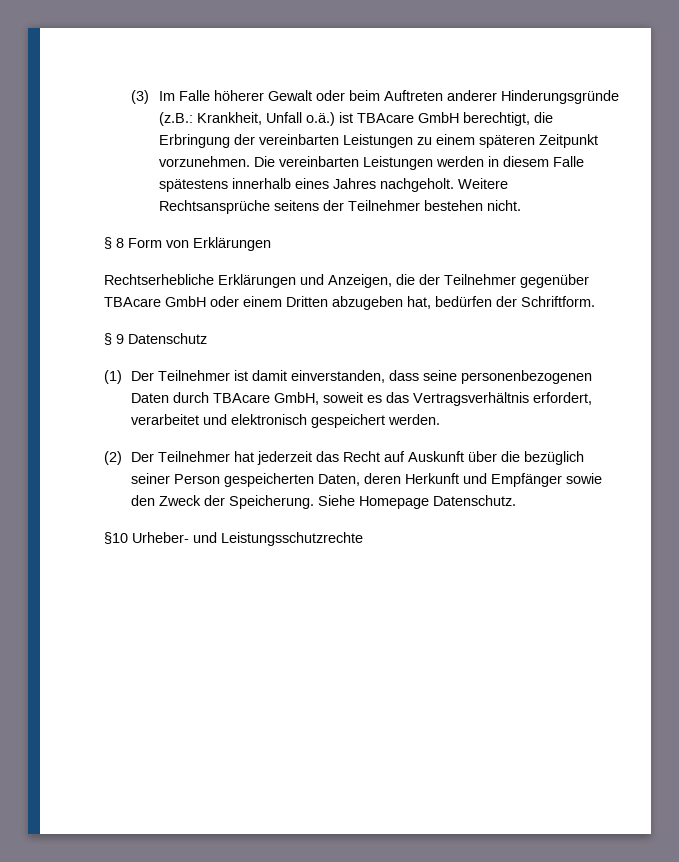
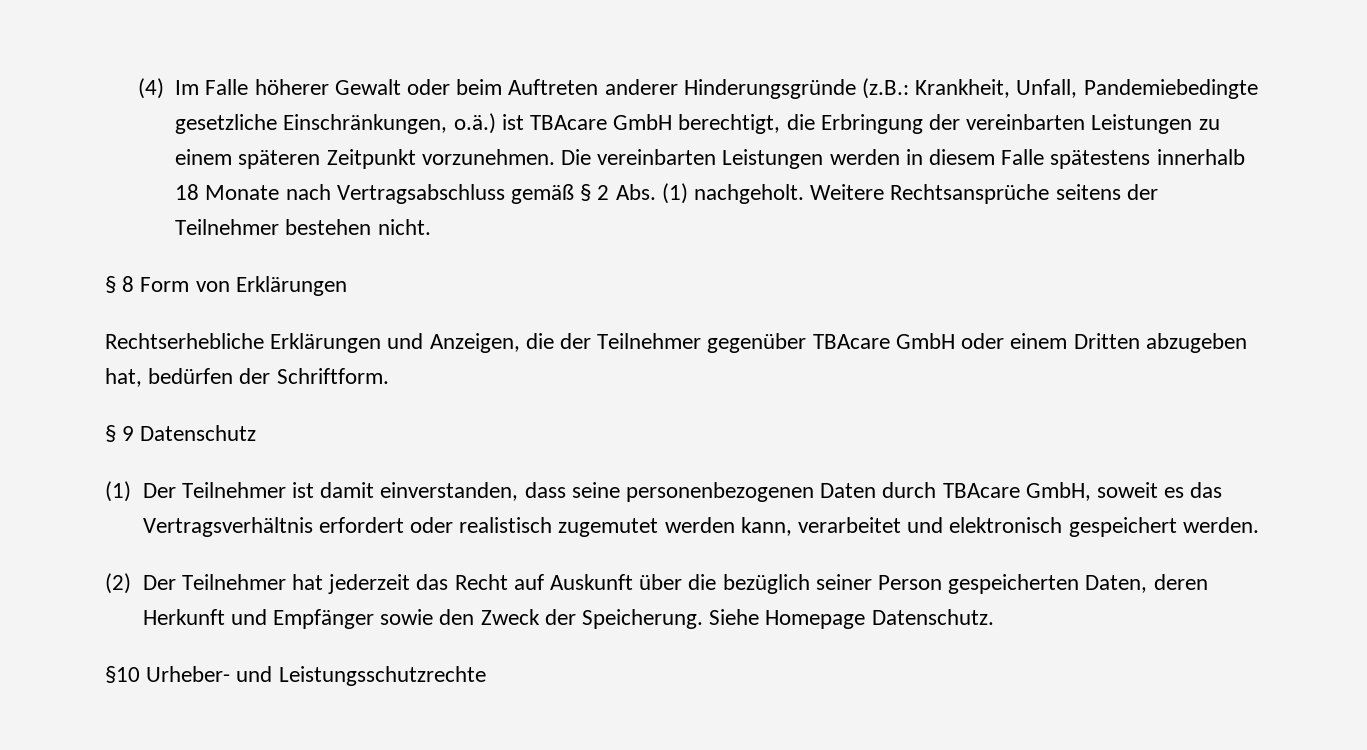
[131,90,150,104] (3) -> [137,78,164,99] (4)
[265,112,302,123] Unfall -> [1016,79,1258,99] [175,114,448,134] Unfall, Pandemiebedingte gesetzliche Einschränkungen,
[294,178,376,189] eines Jahres -> [175,183,688,204] 18 Monate nach Vertragsabschluss gemäß § 2 Abs. (1)
[533,392,593,405] erfordert, -> [318,517,792,537] erfordert oder realistisch zugemutet werden kann,

